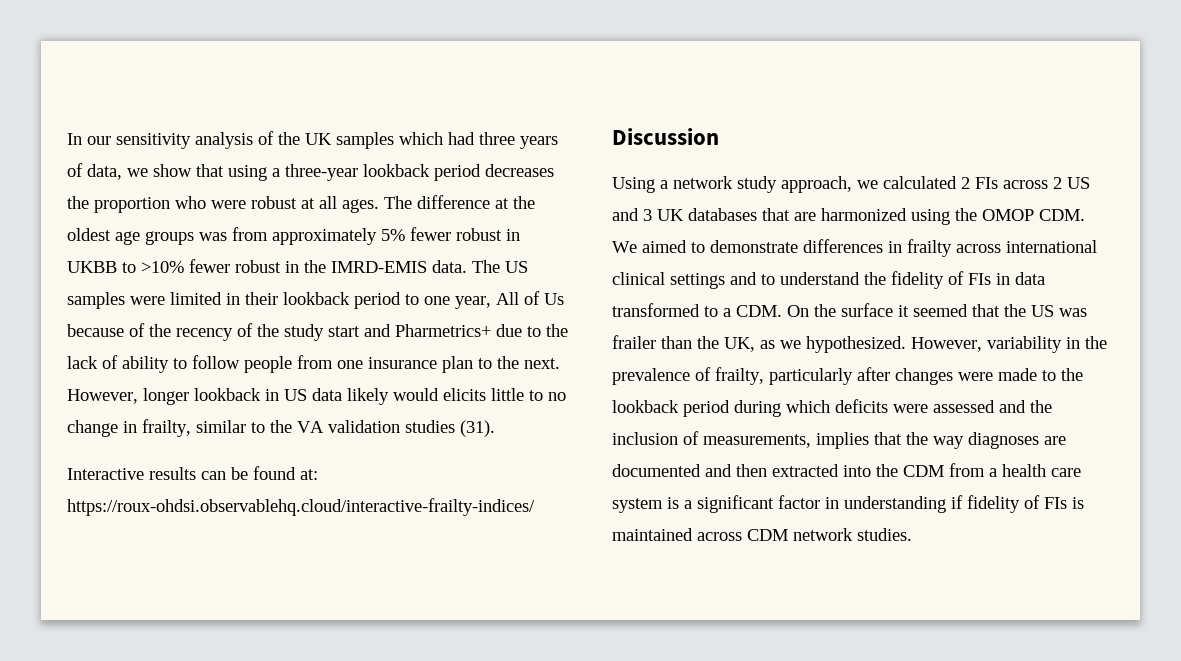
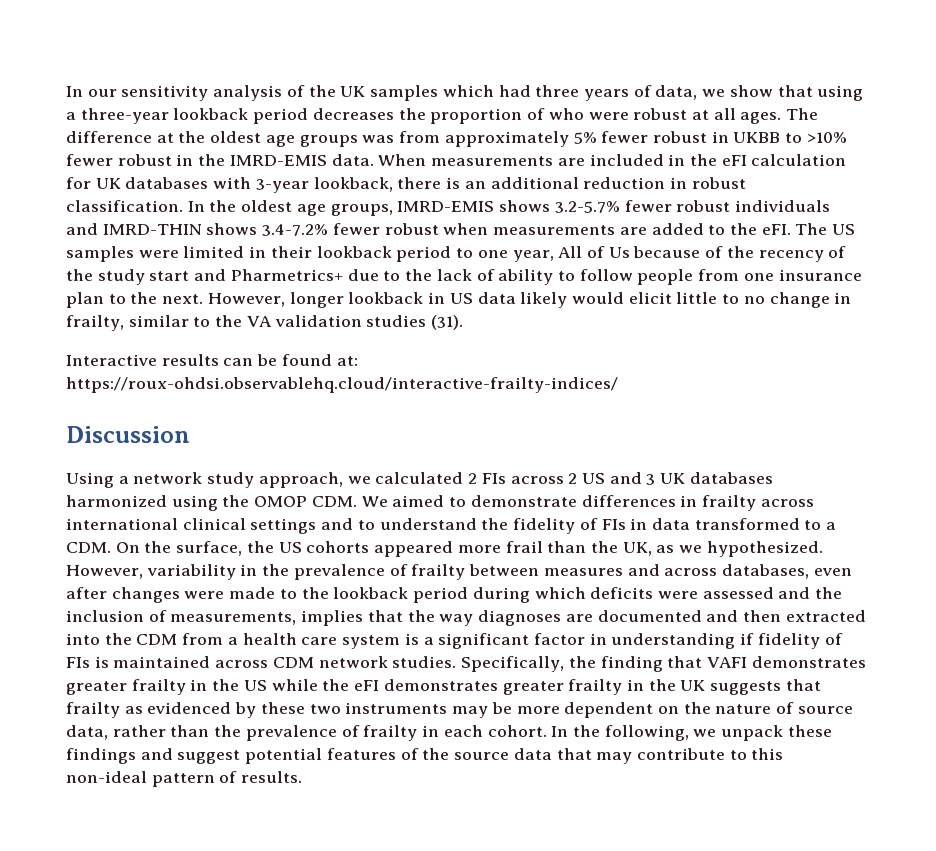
(170, 205) none -> [527,108,546,120] of
(467, 266) none -> [378,154,847,166] [66,177,746,193] [66,200,830,216] [66,223,791,236] When measurements are included in the eFI calculation for UK databases with 3-year lookback, there is an additional reduction in robust classification. In the oldest age groups, IMRD-EMIS shows 3.2-5.7% fewer robust individuals and IMRD-THIN shows 3.4-7.2% fewer robust when measurements are added to the eFI.
[443,388,486,401] elicits -> [628,292,672,304] elicit
[762,208,816,221] that are -> (773, 478) none
[841,303,1087,317] [612,335,656,349] surface it seemed that the US was frailer -> [176,541,543,557] surface, the US cohorts appeared more frail
[715,367,853,385] frailty, particularly -> [411,564,852,580] frailty between measures and across databases, even
(912, 534) none -> [461,656,866,672] [66,679,821,695] [66,702,853,718] [66,725,832,741] [66,748,784,764] [66,771,303,787] Specifically, the finding that VAFI demonstrates greater frailty in the US while the eFI demonstrates greater frailty in the UK suggests that frailty as evidenced by these two instruments may be more dependent on the nature of source data, rather than the prevalence of frailty in each cohort. In the following, we unpack these findings and suggest potential features of the source data that may contribute to this non-ideal pattern of results.

